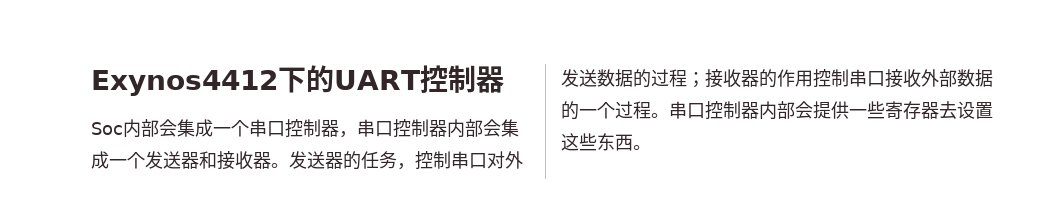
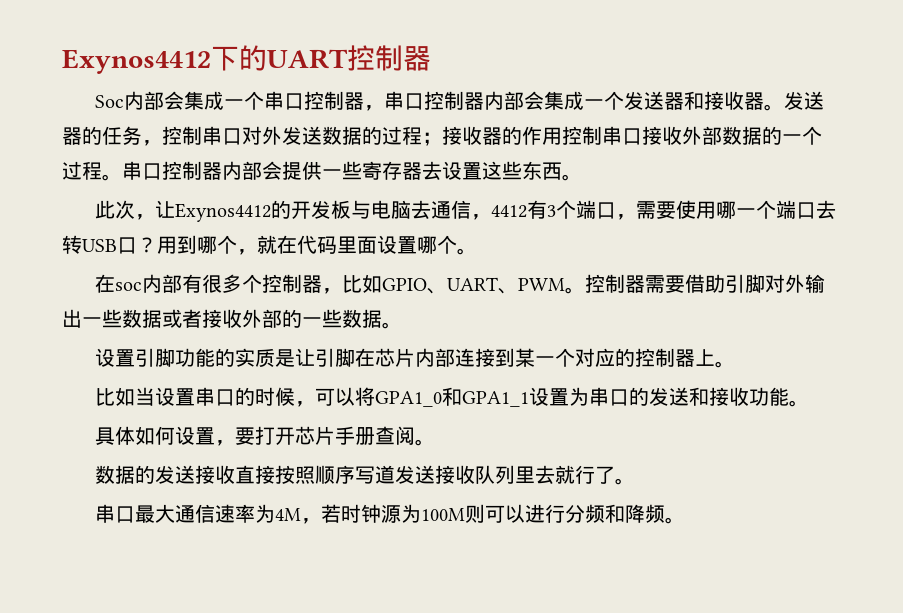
(651, 147) none -> [95,200,837,222] [62,235,477,255] [95,274,826,294] [62,309,402,329] [95,348,736,368] [95,387,810,407] [95,426,436,446] [95,465,636,485] [95,504,686,524] // 此次，让Exynos4412的开发板与电脑去通信，4412有3个端口，需要使用哪一个端口去转USB口？用到哪个，就在代码里面设置哪个。 // 在soc内部有很多个控制器，比如GPIO、UART、PWM。控制器需要借助引脚对外输出一些数据或者接收外部的一些数据。 // 设置引脚功能的实质是让引脚在芯片内部连接到某一个对应的控制器上。 // 比如当设置串口的时候，可以将GPA1_0和GPA1_1设置为串口的发送和接收功能。 // 具体如何设置，要打开芯片手册查阅。 // 数据的发送接收直接按照顺序写道发送接收队列里去就行了。 // 串口最大通信速率为4M，若时钟源为100M则可以进行分频和降频。

